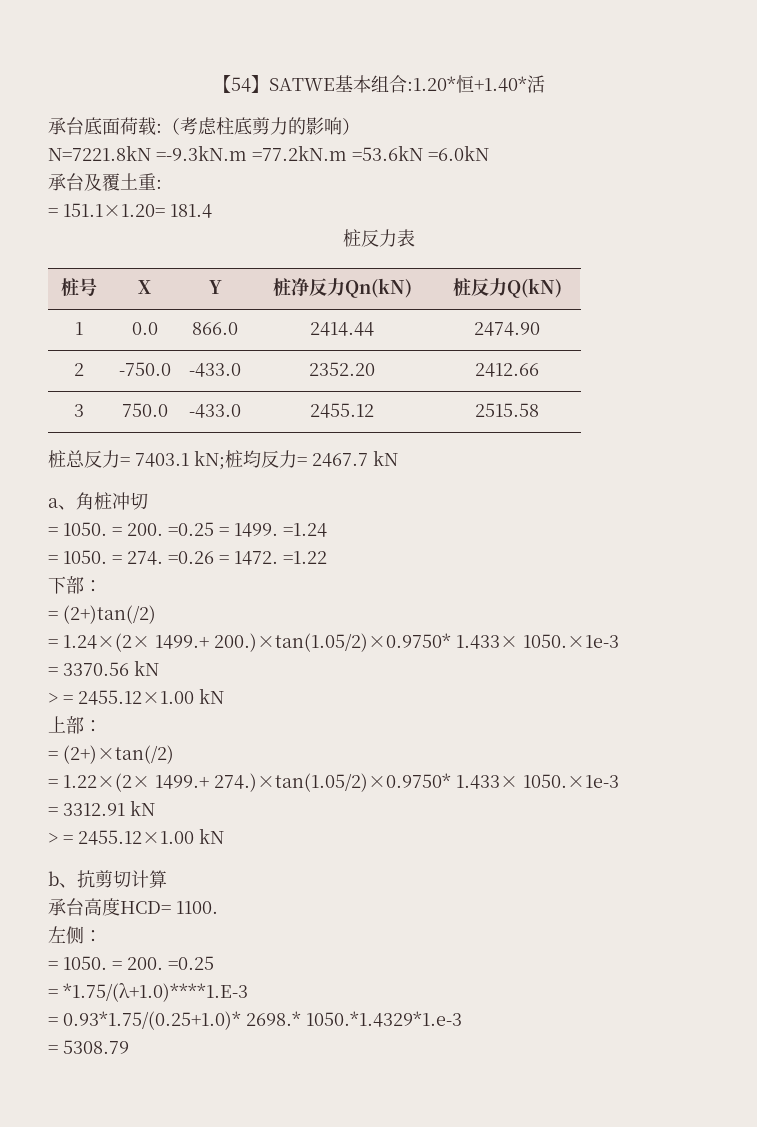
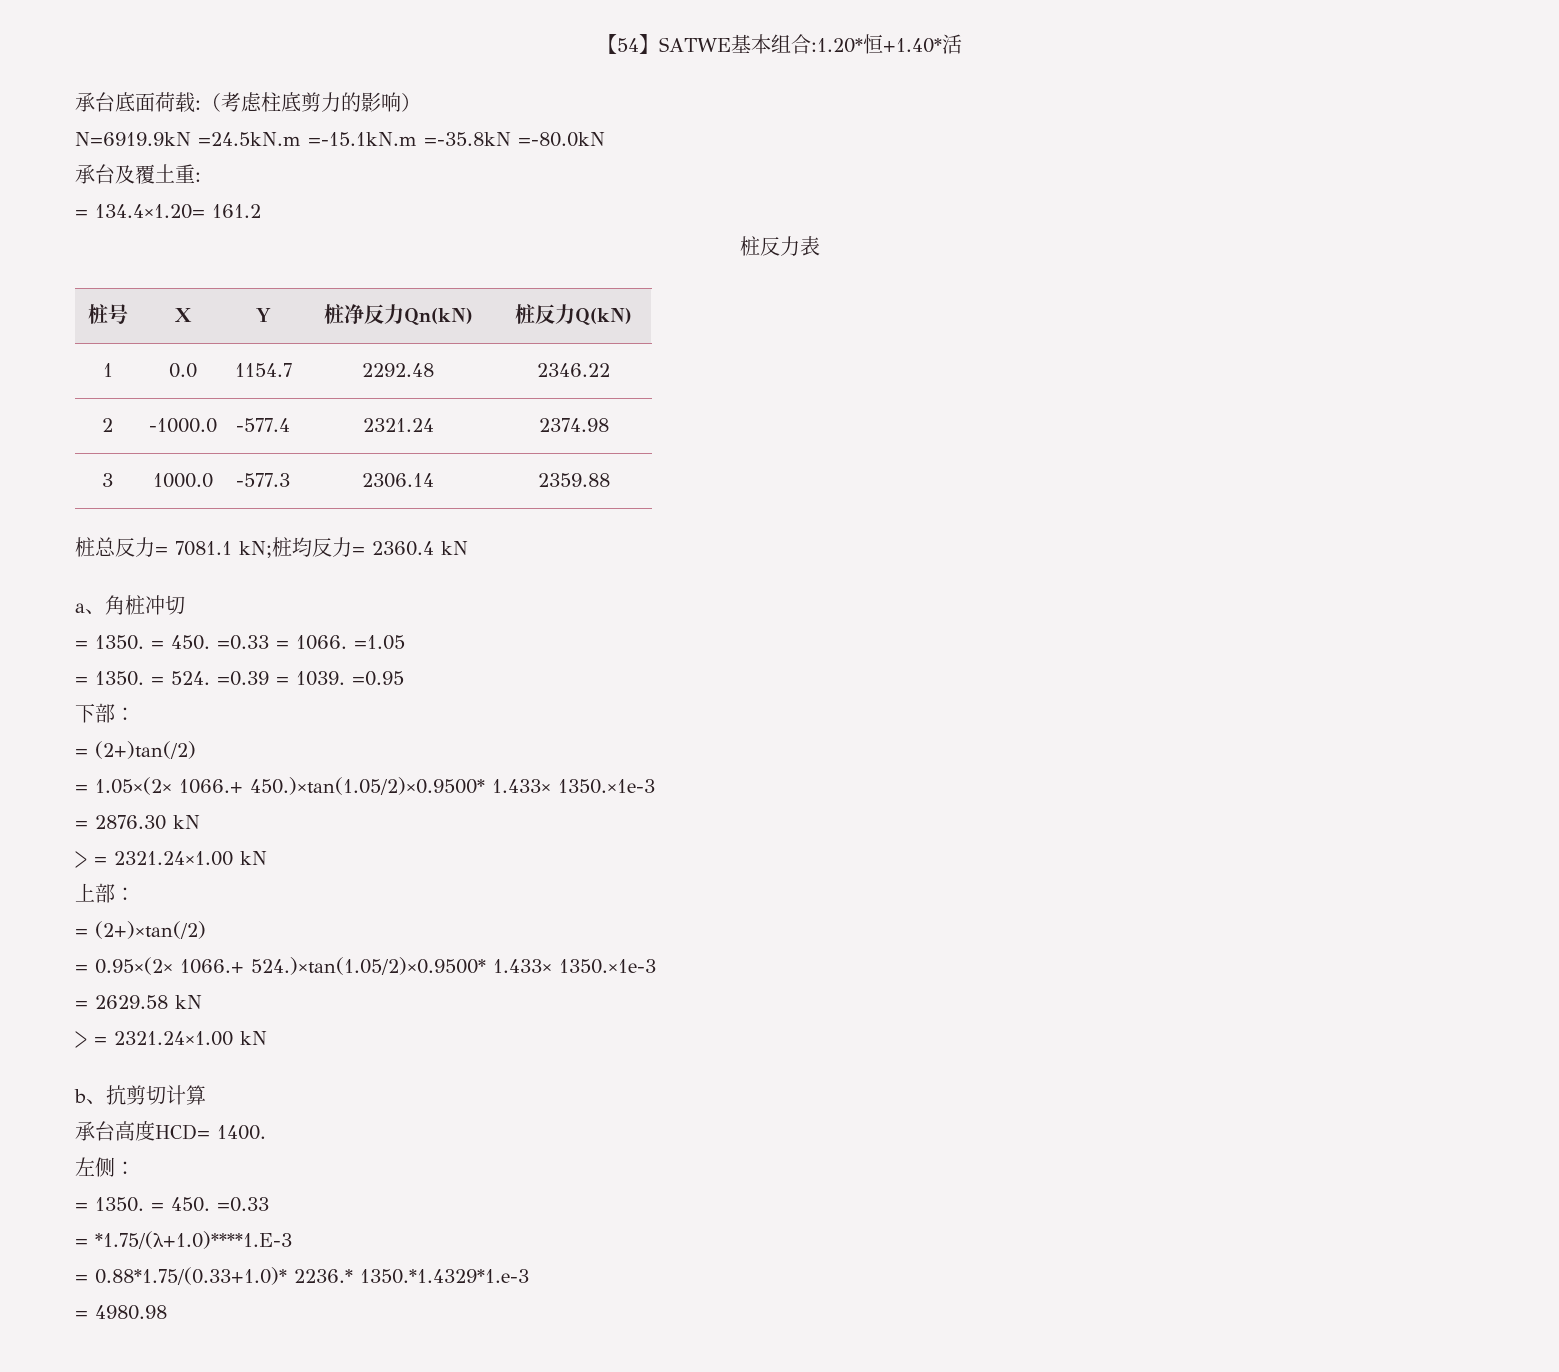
[48,145,489,161] N=7221.8kN =-9.3kN.m =77.2kN.m =53.6kN =6.0kN -> [75,132,605,147] N=6919.9kN =24.5kN.m =-15.1kN.m =-35.8kN =-80.0kN
[63,203,212,218] 151.1×1.20= 181.4 -> [95,204,261,219] 134.4×1.20= 161.2
[192,322,238,335] [310,322,374,336] [474,322,540,336] [74,363,84,376] [118,362,171,376] [189,363,241,377] [309,362,375,376] [475,363,539,377] [74,404,84,417] [121,403,168,417] [189,404,241,418] [310,403,374,418] [475,403,539,417] 866.0 | 2414.44 | 2474.90 // 2 | -750.0 | -433.0 | 2352.20 | 2412.66 // 3 | 750.0 | -433.0 | 2455.12 | 2515.58 -> [234,363,292,377] [362,363,434,377] [537,363,610,377] [102,418,113,432] [148,418,217,433] [235,418,290,432] [362,418,434,432] [538,418,609,432] [102,473,113,487] [152,473,213,488] [235,473,290,487] [362,473,434,488] [537,473,610,487] 1154.7 | 2292.48 | 2346.22 // 2 | -1000.0 | -577.4 | 2321.24 | 2374.98 // 3 | 1000.0 | -577.3 | 2306.14 | 2359.88
[135,453,189,467] 7403.1 -> [175,541,232,556] 7081.1
[312,453,368,467] 2467.7 -> [372,541,434,556] 2360.4
[63,522,327,537] [48,550,327,565] 1050. = 200. =0.25 = 1499. =1.24 // = 1050. = 274. =0.26 = 1472. =1.22 -> [95,635,405,650] [75,671,404,686] 1350. = 450. =0.33 = 1066. =1.05 // = 1350. = 524. =0.39 = 1039. =0.95
[63,633,619,652] [48,660,159,676] [48,690,194,705] 1.24×(2× 1499.+ 200.)×tan(1.05/2)×0.9750* 1.433× 1050.×1e-3 // = 3370.56 kN // > = 2455.12×1.00 -> [95,777,655,795] [75,815,200,830] [75,851,233,868] 1.05×(2× 1066.+ 450.)×tan(1.05/2)×0.9500* 1.433× 1350.×1e-3 // = 2876.30 kN // > = 2321.24×1.00
[63,773,619,792] [48,800,155,816] [48,830,194,845] 1.22×(2× 1499.+ 274.)×tan(1.05/2)×0.9750* 1.433× 1050.×1e-3 // = 3312.91 kN // > = 2455.12×1.00 -> [95,957,656,975] [75,995,202,1009] [75,1031,233,1048] 0.95×(2× 1066.+ 524.)×tan(1.05/2)×0.9500* 1.433× 1350.×1e-3 // = 2629.58 kN // > = 2321.24×1.00
[176,901,218,914] 1100. -> [217,1125,266,1140] 1400.
[63,956,214,970] 1050. = 200. =0.25 -> [95,1197,269,1212] 1350. = 450. =0.33
[63,1011,462,1030] [48,1040,129,1054] 0.93*1.75/(0.25+1.0)* 2698.* 1050.*1.4329*1.e-3 // = 5308.79 -> [95,1267,529,1285] [75,1305,167,1320] 0.88*1.75/(0.33+1.0)* 2236.* 1350.*1.4329*1.e-3 // = 4980.98

